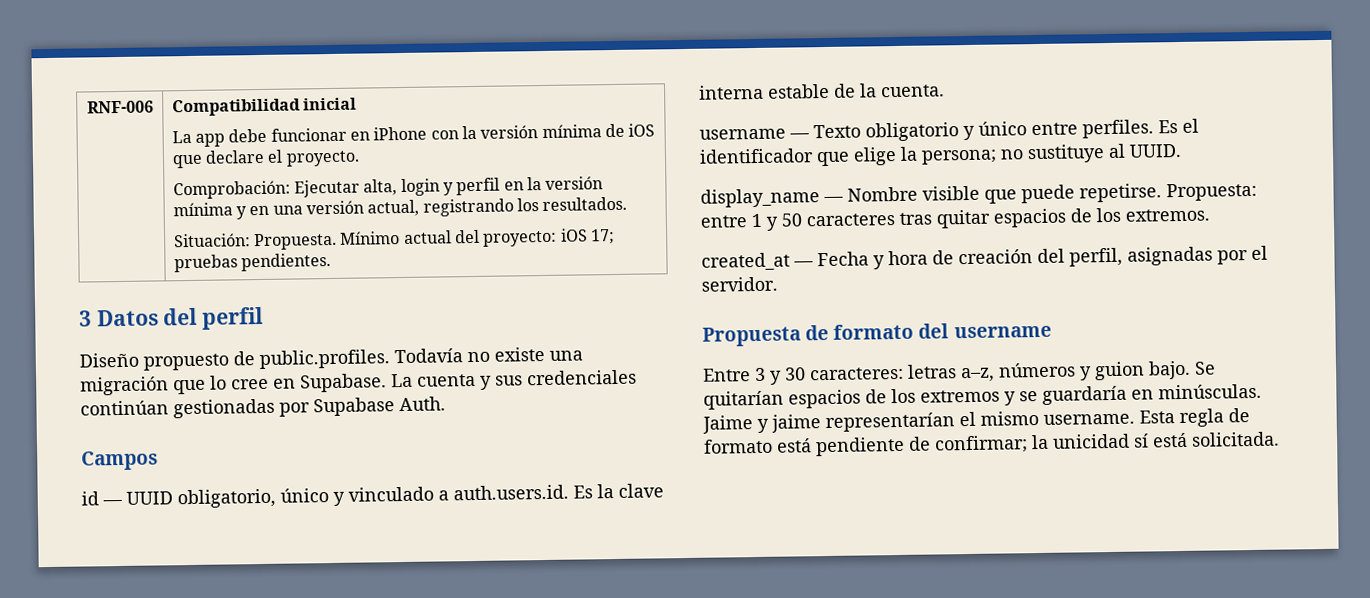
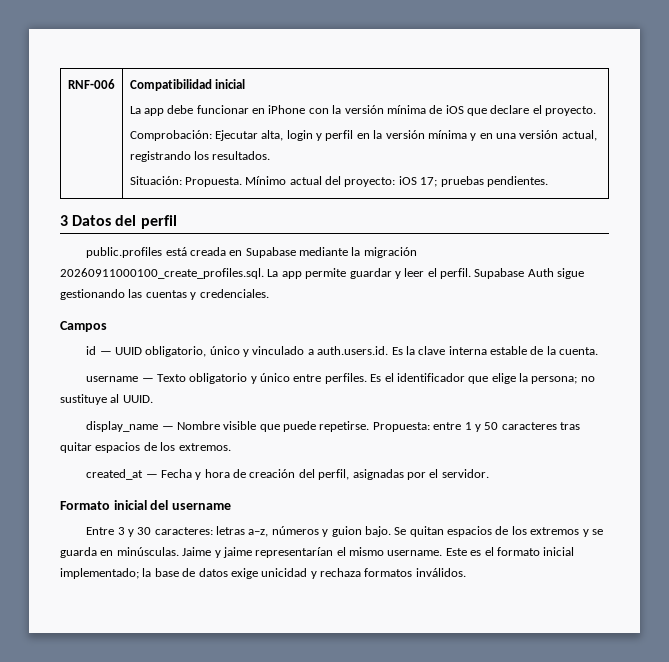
[79,346,583,371] [80,369,637,396] [80,396,446,419] Diseño propuesto de public.profiles. Todavía no existe una migración que lo cree en Supabase. La cuenta y sus credenciales continúan gestionadas por Supabase Auth. -> [86,247,417,258] [60,268,585,279] [60,289,269,300] public.profiles está creada en Supabase mediante la migración 20260911000100_create_profiles.sql. La app permite guardar y leer el perfil. Supabase Auth sigue gestionando las cuentas y credenciales.
[702,323,915,347] Propuesta de formato -> [60,500,147,510] Formato inicial
[703,390,784,410] quitarían -> [409,526,444,537] quitan
[1042,385,1127,405] guardaría -> [60,547,97,558] guarda
[1139,408,1250,428] [703,431,1280,457] Esta regla de formato está pendiente de confirmar; la unicidad sí está solicitada. -> [445,547,575,556] [60,568,466,579] Este es el formato inicial implementado; la base de datos exige unicidad y rechaza formatos inválidos.

